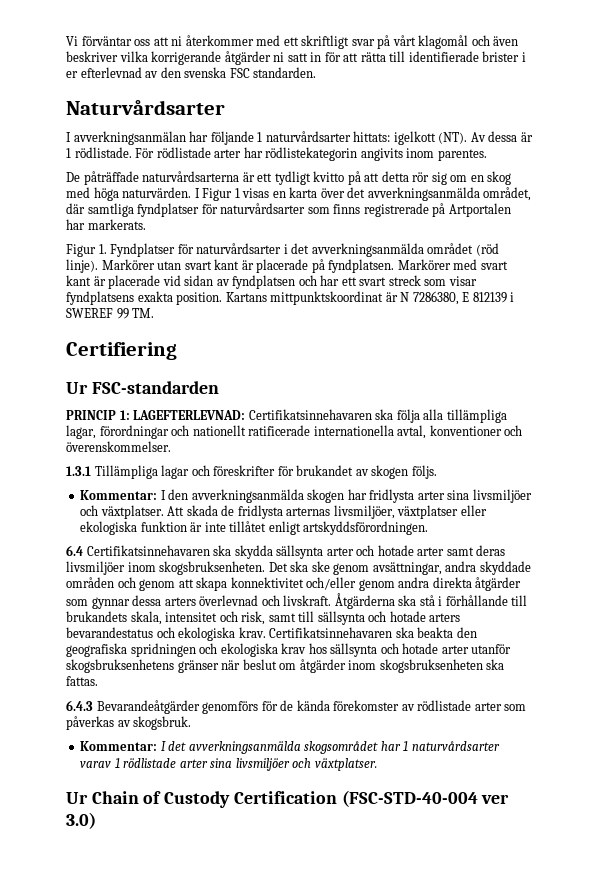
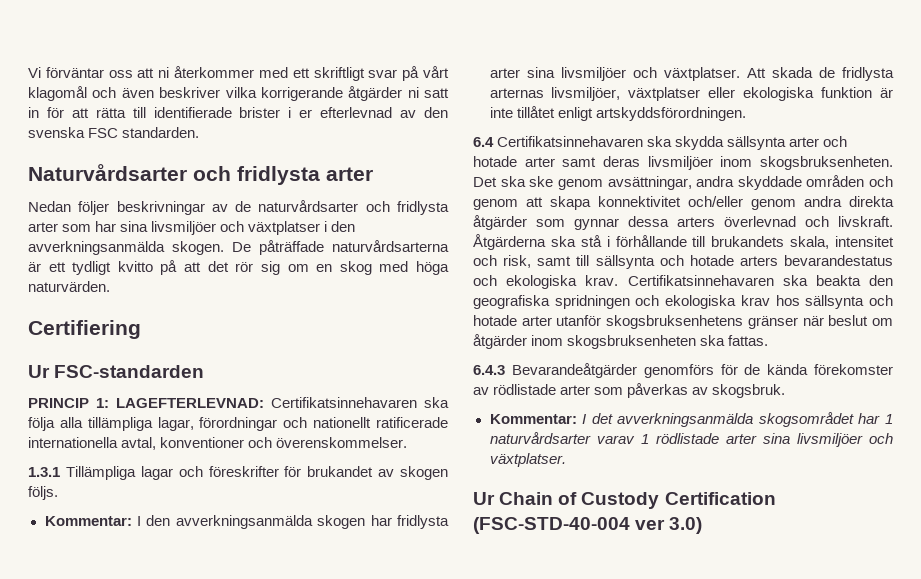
[66,131,533,145] [66,147,487,161] // I avverkningsanmälan har följande 1 naturvårdsarter hittats: igelkott (NT). Av dessa är 1 rödlistade. För rödlistade arter har rödlistekategorin angivits inom parentes. // -> [193,166,373,185] [28,200,449,215] [28,221,356,235] [28,241,224,255] och fridlysta arter // Nedan följer beskrivningar av de naturvårdsarter och fridlysta arter som har sina livsmiljöer och växtplatser i den avverkningsanmälda skogen.
[381,171,409,182] detta -> [207,261,229,272] det
[194,187,532,201] [66,203,511,217] [66,219,146,230] [66,243,499,257] [66,259,508,273] [66,275,477,289] [66,291,515,305] [66,308,155,319] I Figur 1 visas en karta över det avverkningsanmälda området, där samtliga fyndplatser för naturvårdsarter som finns registrerade på Artportalen har markerats. // Figur 1. Fyndplatser för naturvårdsarter i det avverkningsanmälda området (röd linje). Markörer utan svart kant är placerade på fyndplatsen. Markörer med svart kant är placerade vid sidan av fyndplatsen och har ett svart streck som visar fyndplatsens exakta position. Kartans mittpunktskoordinat är N 7286380, E 812139 i SWEREF 99 TM. -> (110, 286) none

